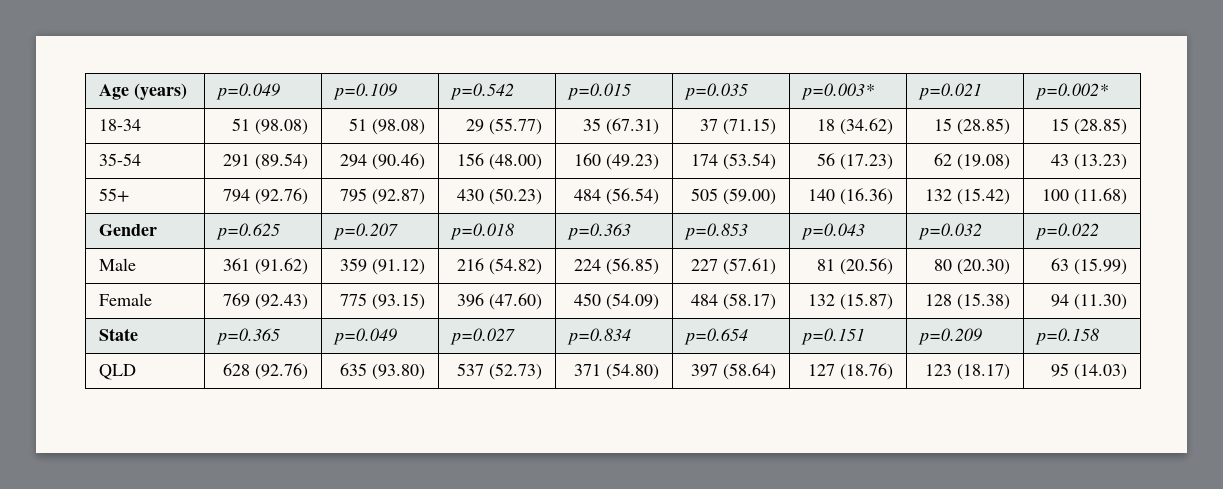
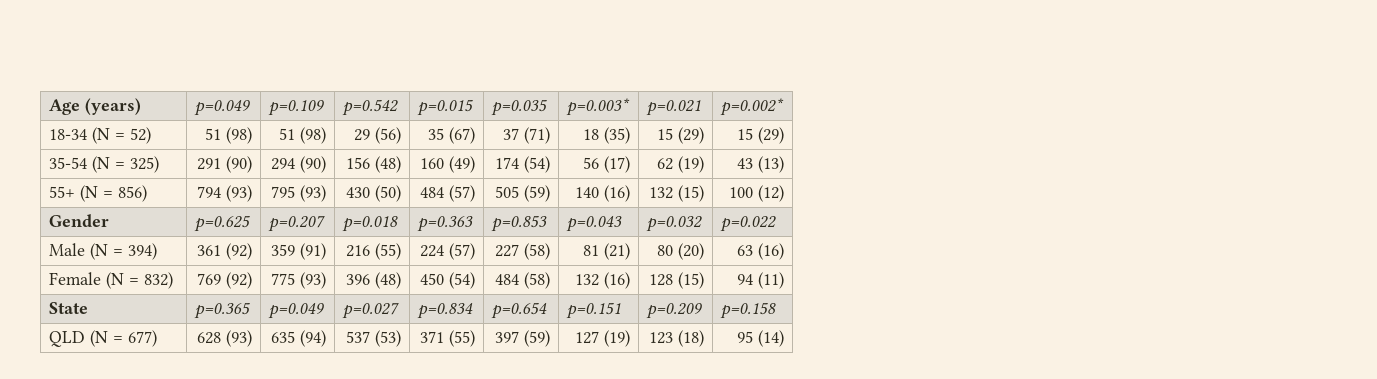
[232,118,309,135] [349,118,426,135] | 51 (98.08) | 51 (98.08) -> [91,127,151,144] [205,127,253,144] [279,127,327,144] (N = 52) | 51 (98) | 51 (98)
[489,118,543,135] (55.77) -> [375,127,402,144] (56)
[606,118,660,135] (67.31) -> [449,127,476,144] (67)
[723,118,777,135] (71.15) -> [524,127,551,144] (71)
[840,118,894,135] [934,118,1011,135] [1051,118,1128,135] (34.62) | 15 (28.85) | 15 (28.85) -> [604,127,631,144] [657,127,705,144] [737,127,785,144] (35) | 15 (29) | 15 (29)
(141, 159) none -> [91,156,159,173] (N = 325)
[255,153,309,170] (89.54) -> [226,156,253,173] (90)
[372,153,426,170] (90.46) -> [300,156,327,173] (90)
[489,154,543,170] (48.00) -> [375,156,402,173] (48)
[606,154,660,170] (49.23) -> [449,156,476,173] (49)
[723,153,777,170] (53.54) -> [524,156,551,173] (54)
[840,154,894,170] (17.23) -> [604,156,631,173] (17)
[957,154,1011,170] (19.08) -> [678,156,705,173] (19)
[1074,154,1128,170] (13.23) -> [758,156,785,173] (13)
(129, 195) none -> [79,185,147,202] (N = 856)
[255,188,309,205] (92.76) -> [226,185,253,202] (93)
[372,189,426,205] (92.87) -> [300,185,327,202] (93)
[489,188,543,205] [574,188,660,205] (50.23) | 484 (56.54) -> [375,185,402,202] [420,185,476,202] (50) | 484 (57)
[723,188,777,205] (59.00) -> [524,185,551,202] (59)
[840,188,894,205] [925,188,1011,205] (16.36) | 132 (15.42) -> [604,185,631,202] [649,185,705,202] (16) | 132 (15)
[1074,188,1128,205] (11.68) -> [758,185,785,202] (12)
(136, 264) none -> [89,243,157,260] (N = 394)
[255,258,309,275] (91.62) -> [226,243,253,260] (92)
[372,259,426,275] (91.12) -> [300,243,327,260] (91)
[489,258,543,275] (54.82) -> [375,243,402,260] (55)
[606,258,660,275] (56.85) -> [449,243,476,260] (57)
[723,258,777,275] (57.61) -> [524,243,551,260] (58)
[840,258,894,275] (20.56) -> [604,243,631,260] (21)
[957,259,1011,275] (20.30) -> [678,243,705,260] (20)
[1074,258,1128,275] (15.99) -> [758,243,785,260] (16)
(152, 299) none -> [105,272,173,289] (N = 832)
[255,294,309,310] (92.43) -> [226,272,253,289] (92)
[372,293,426,310] (93.15) -> [300,272,327,289] (93)
[489,293,543,310] (47.60) -> [375,272,402,289] (48)
[606,293,660,310] [691,293,777,310] [808,293,894,310] (54.09) | 484 (58.17) | 132 (15.87) -> [449,272,476,289] [495,272,551,289] [575,272,631,289] (54) | 484 (58) | 132 (16)
[957,293,1011,310] (15.38) -> [678,272,705,289] (15)
[1074,294,1128,310] (11.30) -> [758,272,785,289] (11)
(136, 372) none -> [89,330,157,347] (N = 677)
[255,363,309,380] (92.76) -> [226,330,253,347] (93)
[372,364,426,380] (93.80) -> [300,330,327,347] (94)
[489,363,543,380] (52.73) -> [375,330,402,347] (53)
[606,363,660,380] (54.80) -> [449,330,476,347] (55)
[723,363,777,380] (58.64) -> [524,330,551,347] (59)
[840,363,894,380] (18.76) -> [604,330,631,347] (19)
[957,364,1011,380] (18.17) -> [678,330,705,347] (18)
[1074,364,1128,380] (14.03) -> [758,330,785,347] (14)

